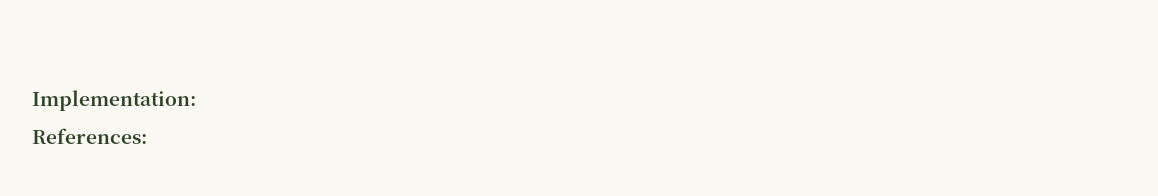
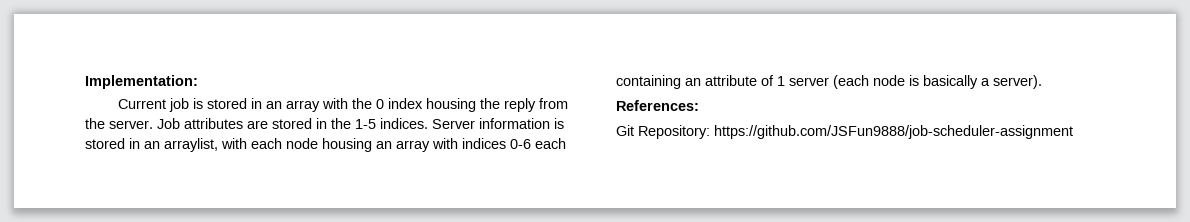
[32,128,147,144] References: -> [117,98,568,112] [85,118,564,129] [85,138,566,152] [616,75,1042,89] [616,100,699,111] [616,125,1073,139] Current job is stored in an array with the 0 index housing the reply from the server. Job attributes are stored in the 1-5 indices. Server information is stored in an arraylist, with each node housing an array with indices 0-6 each containing an attribute of 1 server (each node is basically a server). // References: // Git Repository: https://github.com/JSFun9888/job-scheduler-assignment

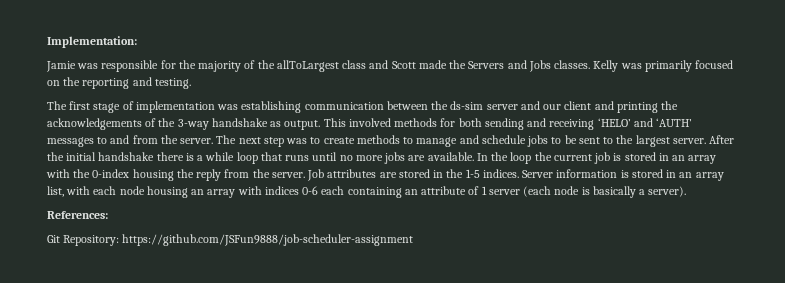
[117,99,166,109] Current -> [46,60,734,72] [47,77,191,89] [47,101,679,113] [47,118,693,130] [47,135,735,147] [47,152,592,164] Jamie was responsible for the majority of the allToLargest class and Scott made the Servers and Jobs classes. Kelly was primarily focused on the reporting and testing. // The first stage of implementation was establishing communication between the ds-sim server and our client and printing the acknowledgements of the 3-way handshake as output. This involved methods for both sending and receiving ‘HELO’ and ‘AUTH’ messages to and from the server. The next step was to create methods to manage and schedule jobs to be sent to the largest server. After the initial handshake there is a while loop that runs until no more jobs are available. In the loop the current
[375,98,423,109] 0 index -> [92,169,130,178] 0-index
[164,138,218,152] arraylist, -> [695,172,724,181] [47,186,64,197] array list,

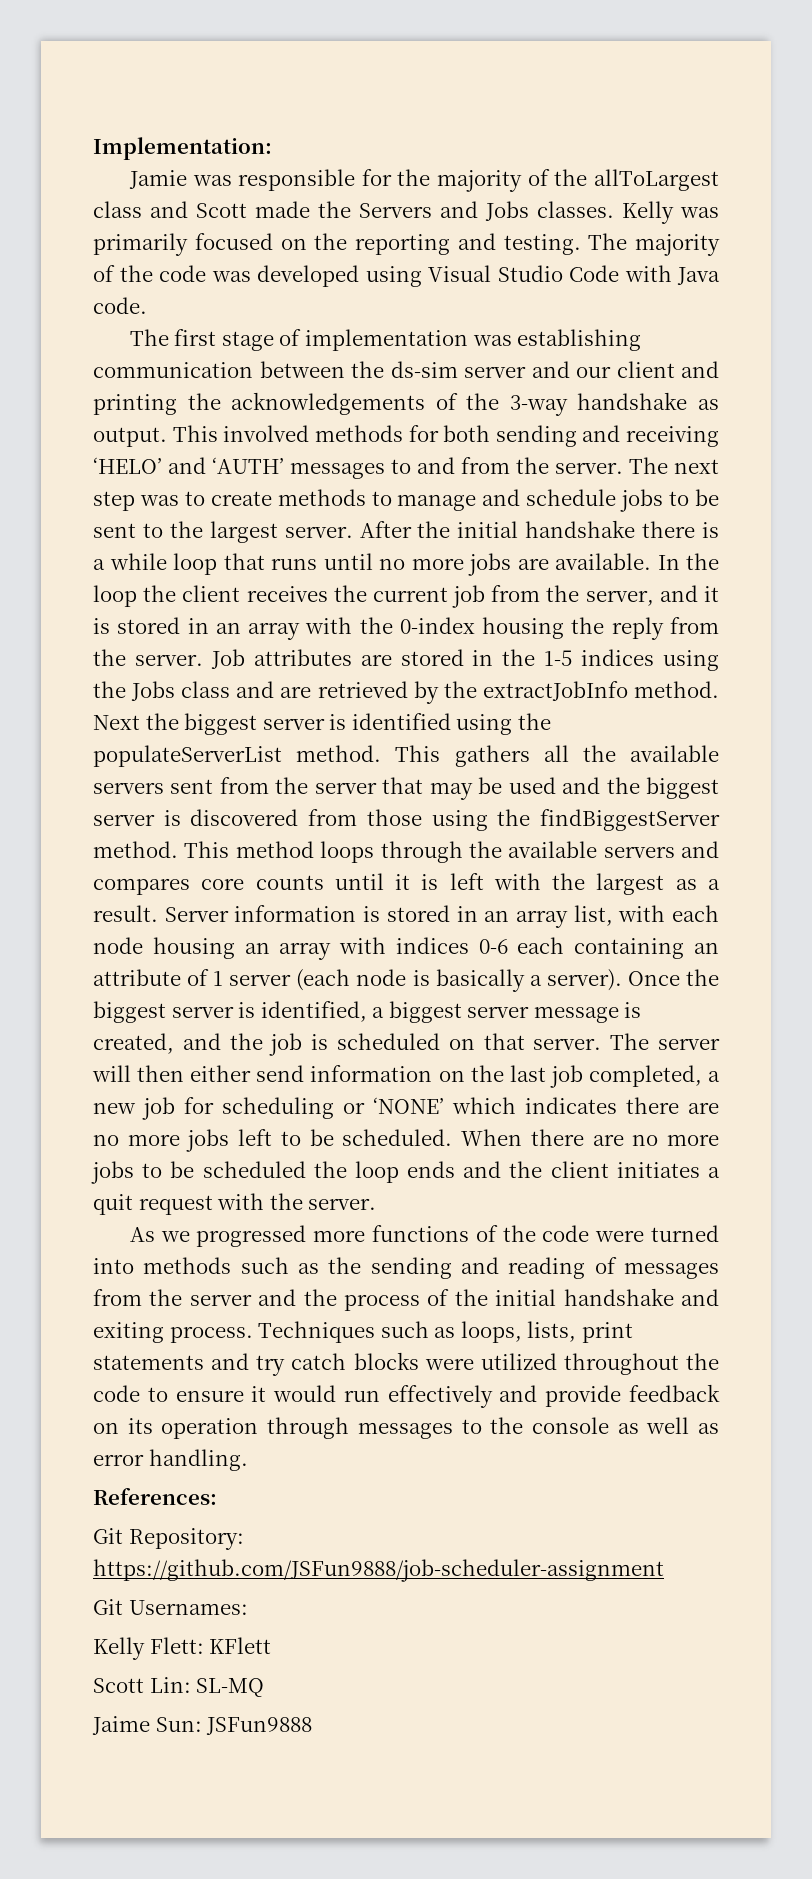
(191, 83) none -> [588,233,720,256] [93,265,720,287] [93,297,147,314] The majority of the code was developed using Visual Studio Code with Java code.
[553,152,611,164] current job -> [182,585,719,608] client receives the current job from the server, and it
[482,169,519,178] indices. -> [581,649,719,671] [93,681,719,704] [93,713,551,735] [93,745,719,767] [93,777,719,800] [93,809,720,831] [93,841,719,863] [93,873,720,895] [93,905,158,922] indices using the Jobs class and are retrieved by the extractJobInfo method. Next the biggest server is identified using the populateServerList method. This gathers all the available servers sent from the server that may be used and the biggest server is discovered from those using the findBiggestServer method. This method loops through the available servers and compares core counts until it is left with the largest as a result.
[47,211,108,219] [47,234,414,246] // References: // Git Repository: https://github.com/JSFun9888/job-scheduler-assignment -> [627,969,719,986] [93,1001,642,1023] [93,1033,720,1056] [92,1065,721,1088] [93,1097,719,1120] [93,1129,719,1152] [91,1161,720,1184] [93,1193,377,1215] [129,1225,719,1247] [93,1257,719,1279] [93,1288,719,1311] [93,1321,633,1343] [93,1352,719,1376] [93,1384,720,1408] [93,1417,719,1439] [93,1449,248,1471] [93,1488,217,1505] [93,1528,244,1550] [93,1559,664,1582] [93,1599,248,1615] [93,1637,272,1660] [93,1677,265,1697] [92,1716,313,1735] Once the biggest server is identified, a biggest server message is created, and the job is scheduled on that server. The server will then either send information on the last job completed, a new job for scheduling or ‘NONE’ which indicates there are no more jobs left to be scheduled. When there are no more jobs to be scheduled the loop ends and the client initiates a quit request with the server. // As we progressed more functions of the code were turned into methods such as the sending and reading of messages from the server and the process of the initial handshake and exiting process. Techniques such as loops, lists, print statements and try catch blocks were utilized throughout the code to ensure it would run effectively and provide feedback on its operation through messages to the console as well as error handling. // References: // Git Repository: https://github.com/JSFun9888/job-scheduler-assignment // Git Usernames: // Kelly Flett: KFlett // Scott Lin: SL-MQ // Jaime Sun: JSFun9888

